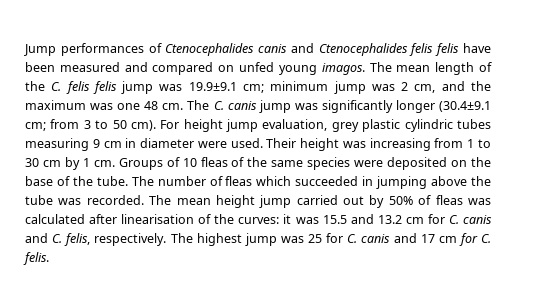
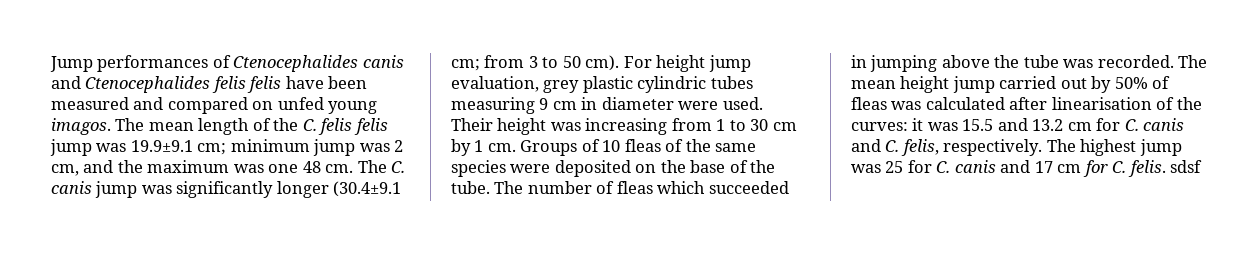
(49, 258) none -> [1170,160,1203,173] sdsf

